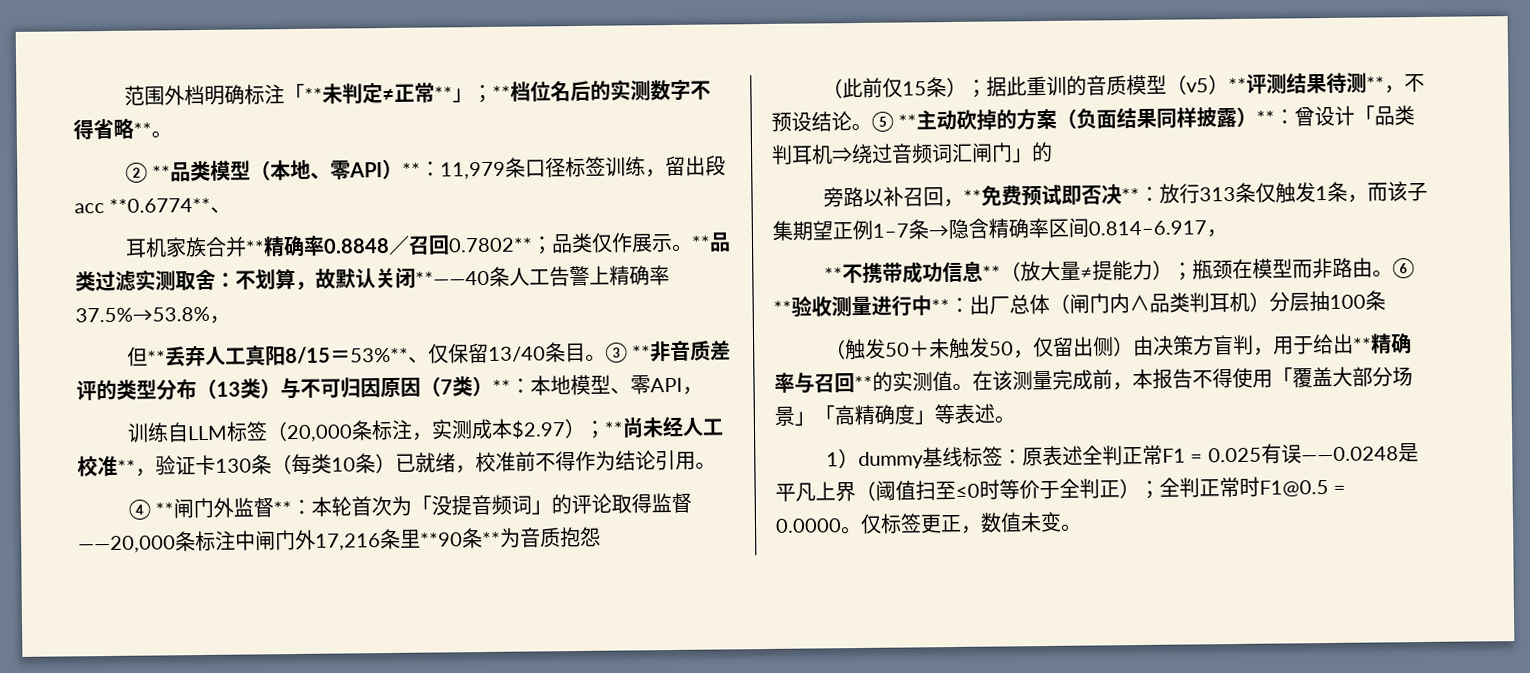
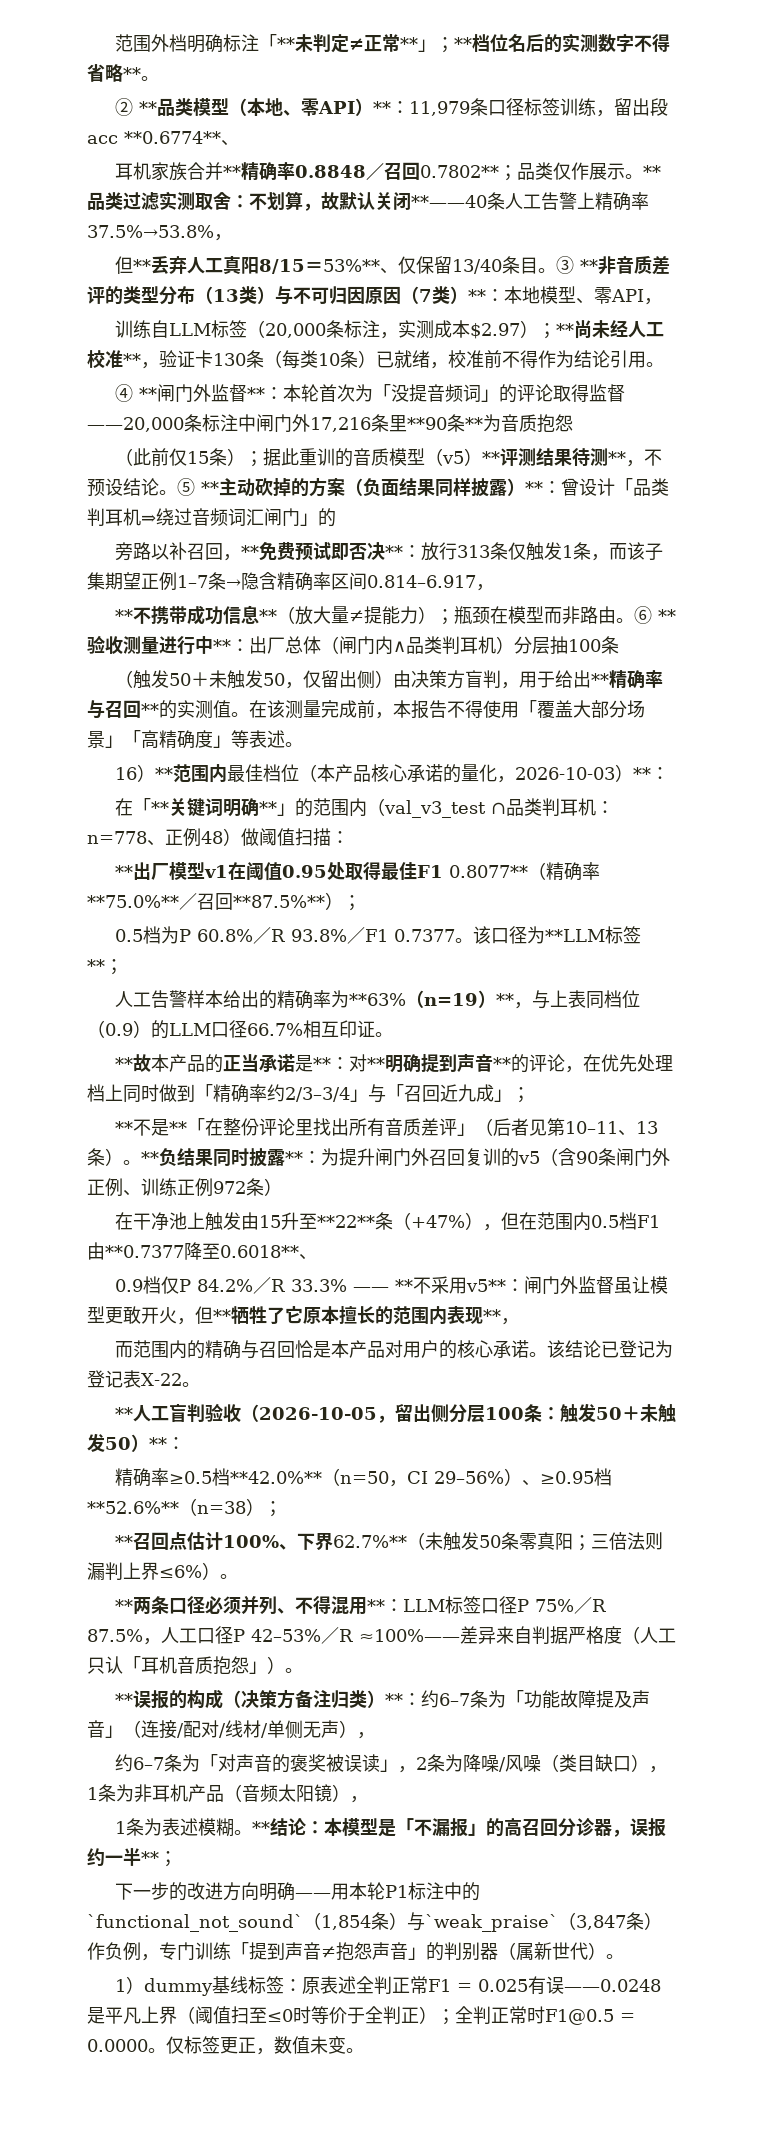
(1015, 419) none -> [114,764,669,783] [114,798,614,818] [87,828,349,847] [114,862,600,881] [87,892,361,911] [114,926,641,944] [87,959,123,975] [114,990,640,1009] [87,1020,393,1039] [114,1053,673,1073] [87,1084,530,1103] [114,1118,658,1137] [87,1148,670,1167] [87,1178,282,1197] [114,1212,660,1231] [87,1242,317,1260] [114,1276,668,1294] [87,1306,519,1325] [114,1340,673,1359] [87,1370,200,1388] [114,1403,676,1423] [87,1433,185,1452] [114,1468,612,1487] [87,1498,282,1517] [114,1532,663,1551] [87,1562,238,1580] [114,1595,606,1615] [87,1626,676,1645] [87,1656,303,1675] [114,1689,650,1709] [87,1720,375,1739] [114,1754,667,1773] [87,1784,368,1803] [114,1817,666,1837] [87,1848,177,1867] [114,1882,480,1901] [87,1912,662,1932] [87,1942,624,1961] // 16）**范围内最佳档位（本产品核心承诺的量化，2026-10-03）**： // 在「**关键词明确**」的范围内（val_v3_test ∩品类判耳机：n=778、正例48）做阈值扫描： // **出厂模型v1在阈值0.95处取得最佳F1 0.8077**（精确率**75.0%**／召回**87.5%**）； // 0.5档为P 60.8%／R 93.8%／F1 0.7377。该口径为**LLM标签**； // 人工告警样本给出的精确率为**63%（n=19）**，与上表同档位（0.9）的LLM口径66.7%相互印证。 // **故本产品的正当承诺是**：对**明确提到声音**的评论，在优先处理档上同时做到「精确率约2/3–3/4」与「召回近九成」； // **不是**「在整份评论里找出所有音质差评」（后者见第10–11、13条）。**负结果同时披露**：为提升闸门外召回复训的v5（含90条闸门外正例、训练正例972条） // 在干净池上触发由15升至**22**条（+47%），但在范围内0.5档F1由**0.7377降至0.6018**、 // 0.9档仅P 84.2%／R 33.3% —— **不采用v5**：闸门外监督虽让模型更敢开火，但**牺牲了它原本擅长的范围内表现**， // 而范围内的精确与召回恰是本产品对用户的核心承诺。该结论已登记为登记表X-22。 // **人工盲判验收（2026-10-05，留出侧分层100条：触发50＋未触发50）**： // 精确率≥0.5档**42.0%**（n=50，CI 29–56%）、≥0.95档**52.6%**（n=38）； // **召回点估计100%、下界62.7%**（未触发50条零真阳；三倍法则漏判上界≤6%）。 // **两条口径必须并列、不得混用**：LLM标签口径P 75%／R 87.5%，人工口径P 42–53%／R ≈100%——差异来自判据严格度（人工只认「耳机音质抱怨」）。 // **误报的构成（决策方备注归类）**：约6–7条为「功能故障提及声音」（连接/配对/线材/单侧无声）， // 约6–7条为「对声音的褒奖被误读」，2条为降噪/风噪（类目缺口），1条为非耳机产品（音频太阳镜）， // 1条为表述模糊。**结论：本模型是「不漏报」的高召回分诊器，误报约一半**； // 下一步的改进方向明确——用本轮P1标注中的`functional_not_sound`（1,854条）与`weak_praise`（3,847条）作负例，专门训练「提到声音≠抱怨声音」的判别器（属新世代）。

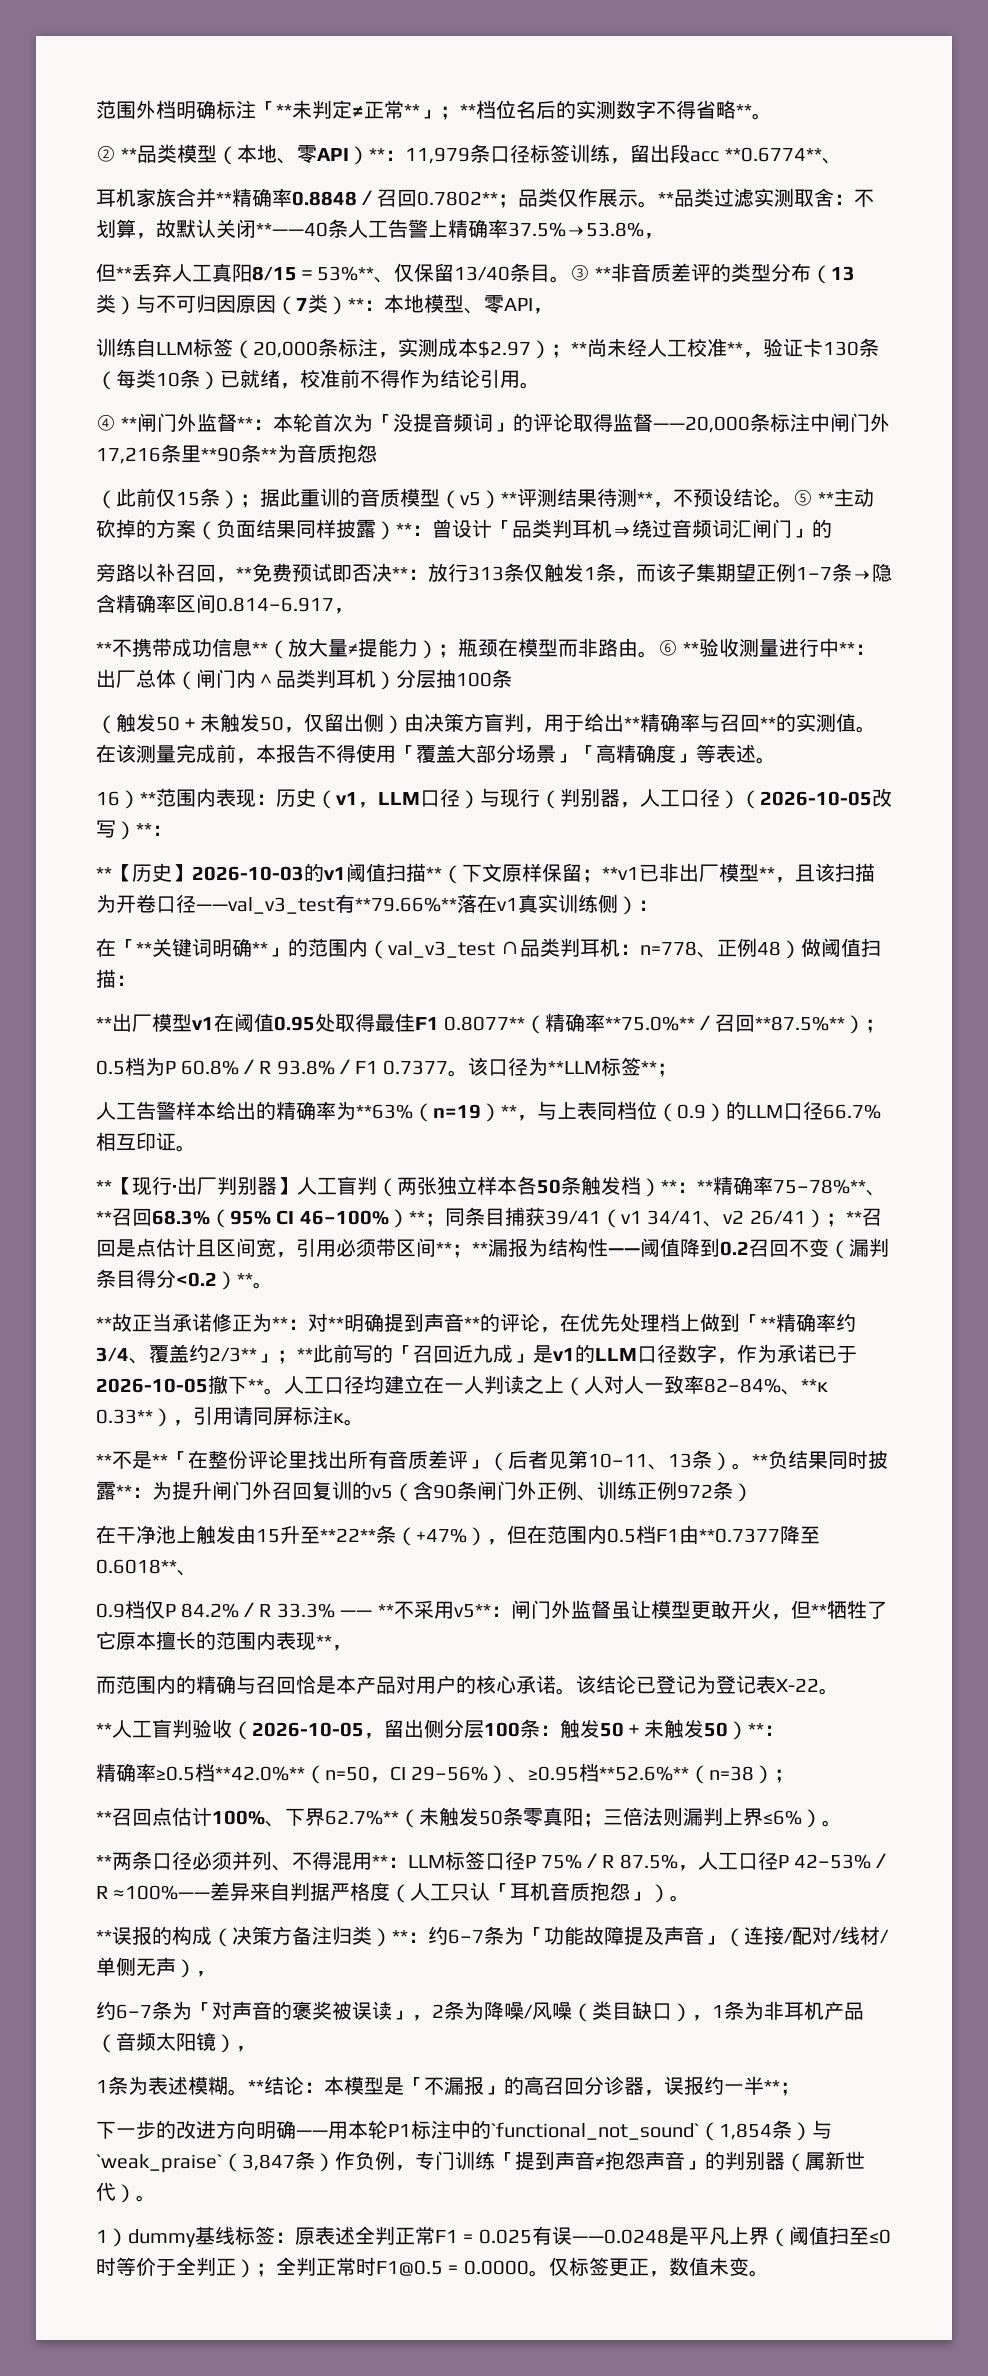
[226,764,651,783] 最佳档位（本产品核心承诺的量化，2026-10-03）** -> [216,788,892,809] [96,820,172,840] [96,863,875,884] [96,894,638,915] 表现：历史（v1，LLM口径）与现行（判别器，人工口径）（2026-10-05改写）**： // **【历史】2026-10-03的v1阈值扫描**（下文原样保留；**v1已非出厂模型**，且该扫描为开卷口径——val_v3_test有**79.66%**落在v1真实训练侧）
(393, 1034) none -> [96,1176,886,1197] [96,1207,882,1228] [96,1238,889,1259] [96,1269,273,1290] // **【现行·出厂判别器】人工盲判（两张独立样本各50条触发档）**：**精确率75–78%**、**召回68.3%（95% CI 46–100%）**；同条目捕获39/41（v1 34/41、v2 26/41）；**召回是点估计且区间宽，引用必须带区间**；**漏报为结构性——阈值降到0.2召回不变（漏判条目得分<0.2）**。
[150,1054,223,1073] 本产品的 -> (132, 1322) none
[294,1055,313,1072] 是 -> [212,1313,272,1332] 修正为
[123,1084,530,1103] 同时做到「精确率约2/3–3/4」与「召回近九成」； -> [700,1313,856,1332] [96,1344,857,1364] [96,1375,828,1396] [96,1406,364,1427] 做到「**精确率约3/4、覆盖约2/3**」；**此前写的「召回近九成」是v1的LLM口径数字，作为承诺已于2026-10-05撤下**。人工口径均建立在一人判读之上（人对人一致率82–84%、**κ 0.33**），引用请同屏标注κ。

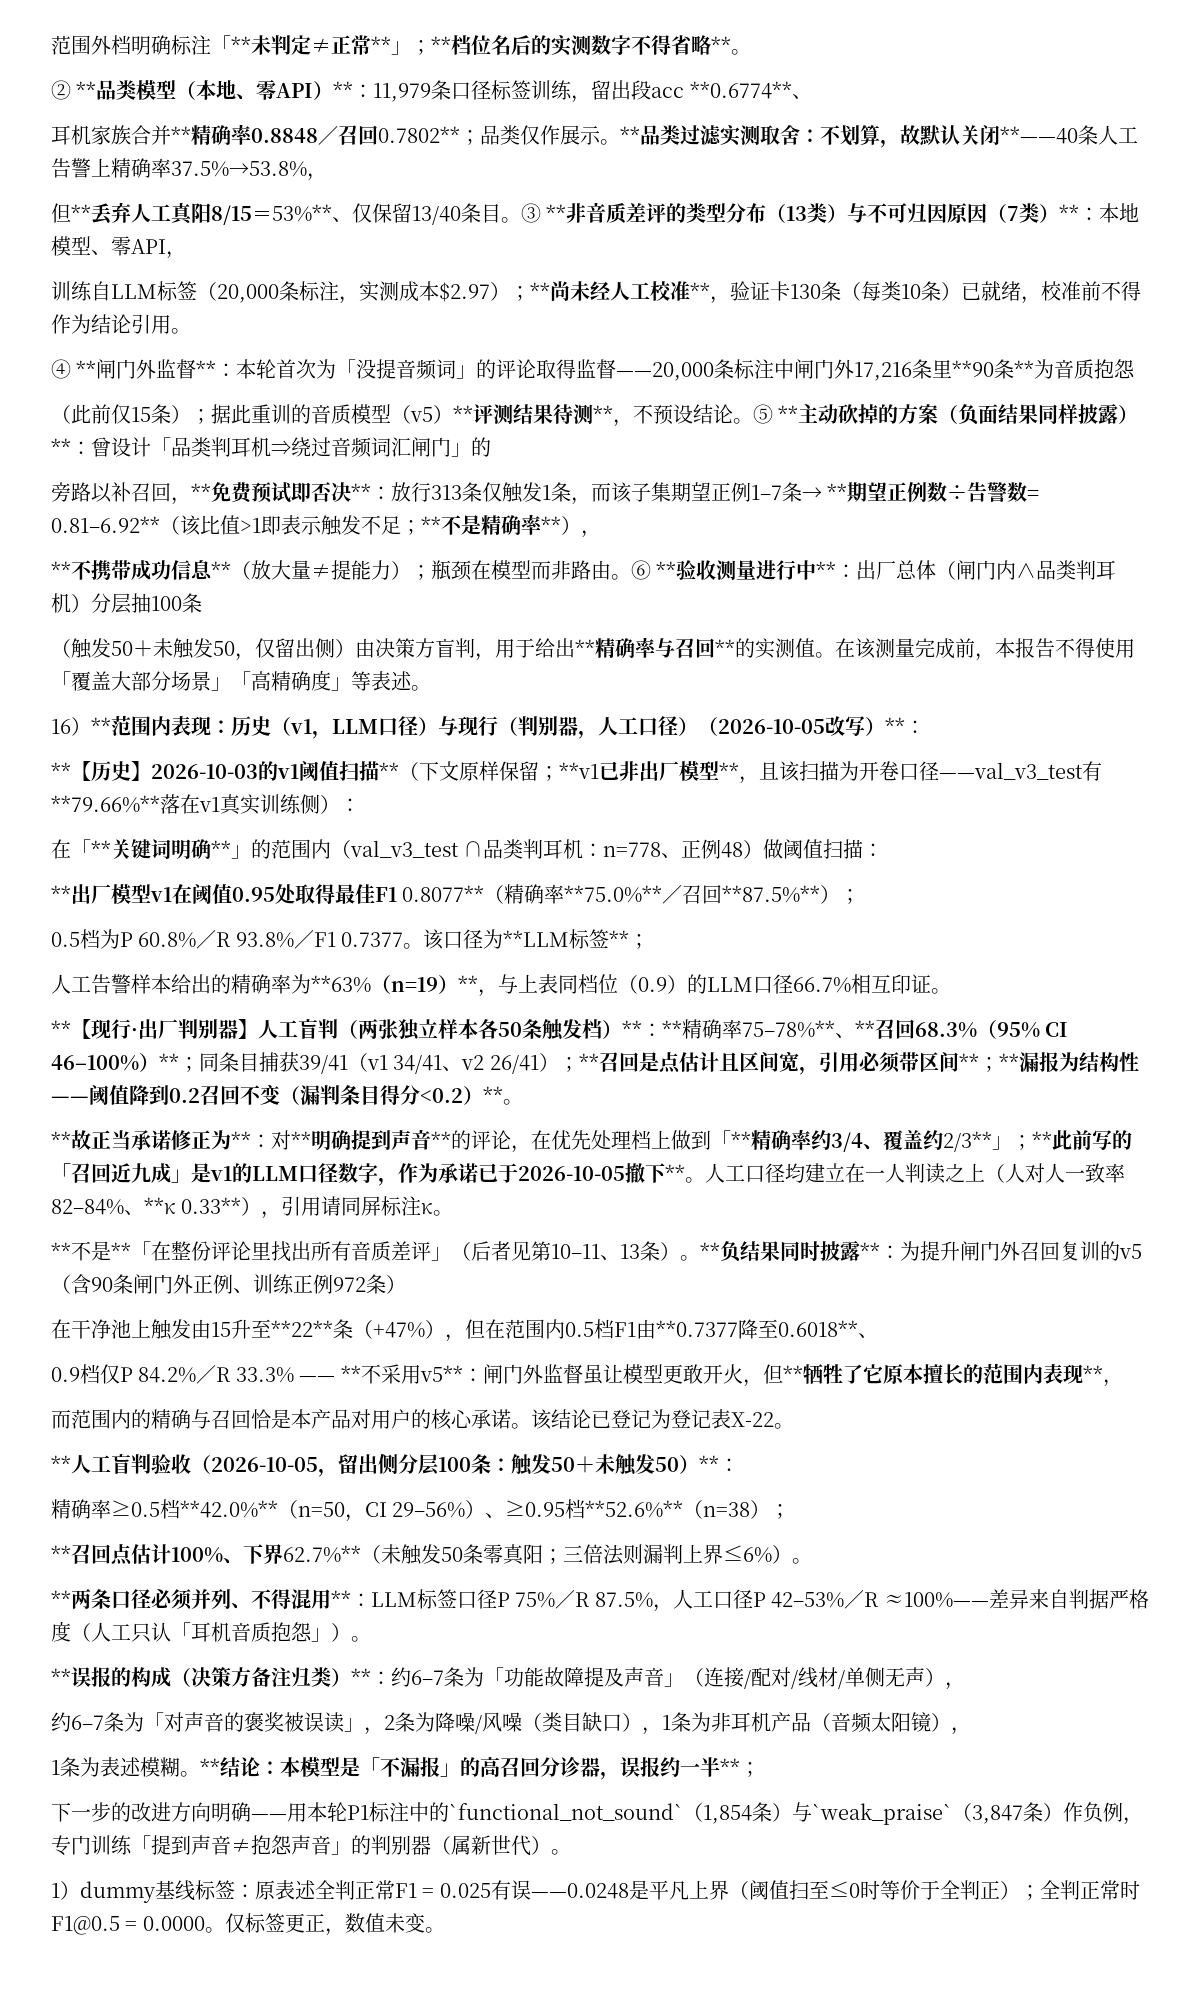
[872,563,892,582] [96,594,334,613] 隐含精确率区间0.814–6.917 -> [827,481,1040,502] [51,514,581,536] **期望正例数÷告警数= 0.81–6.92**（该比值>1即表示触发不足；**不是精确率**）

